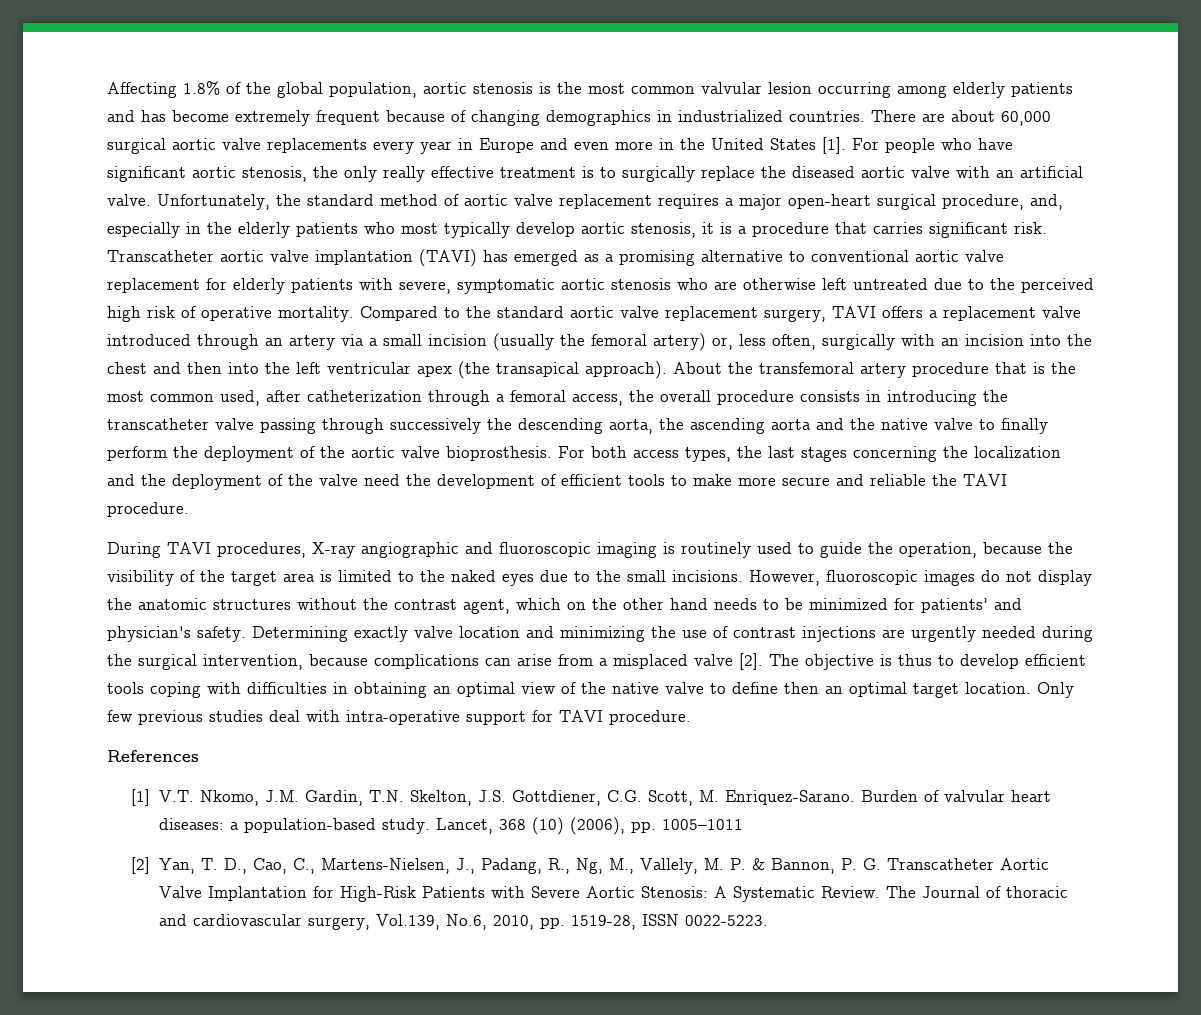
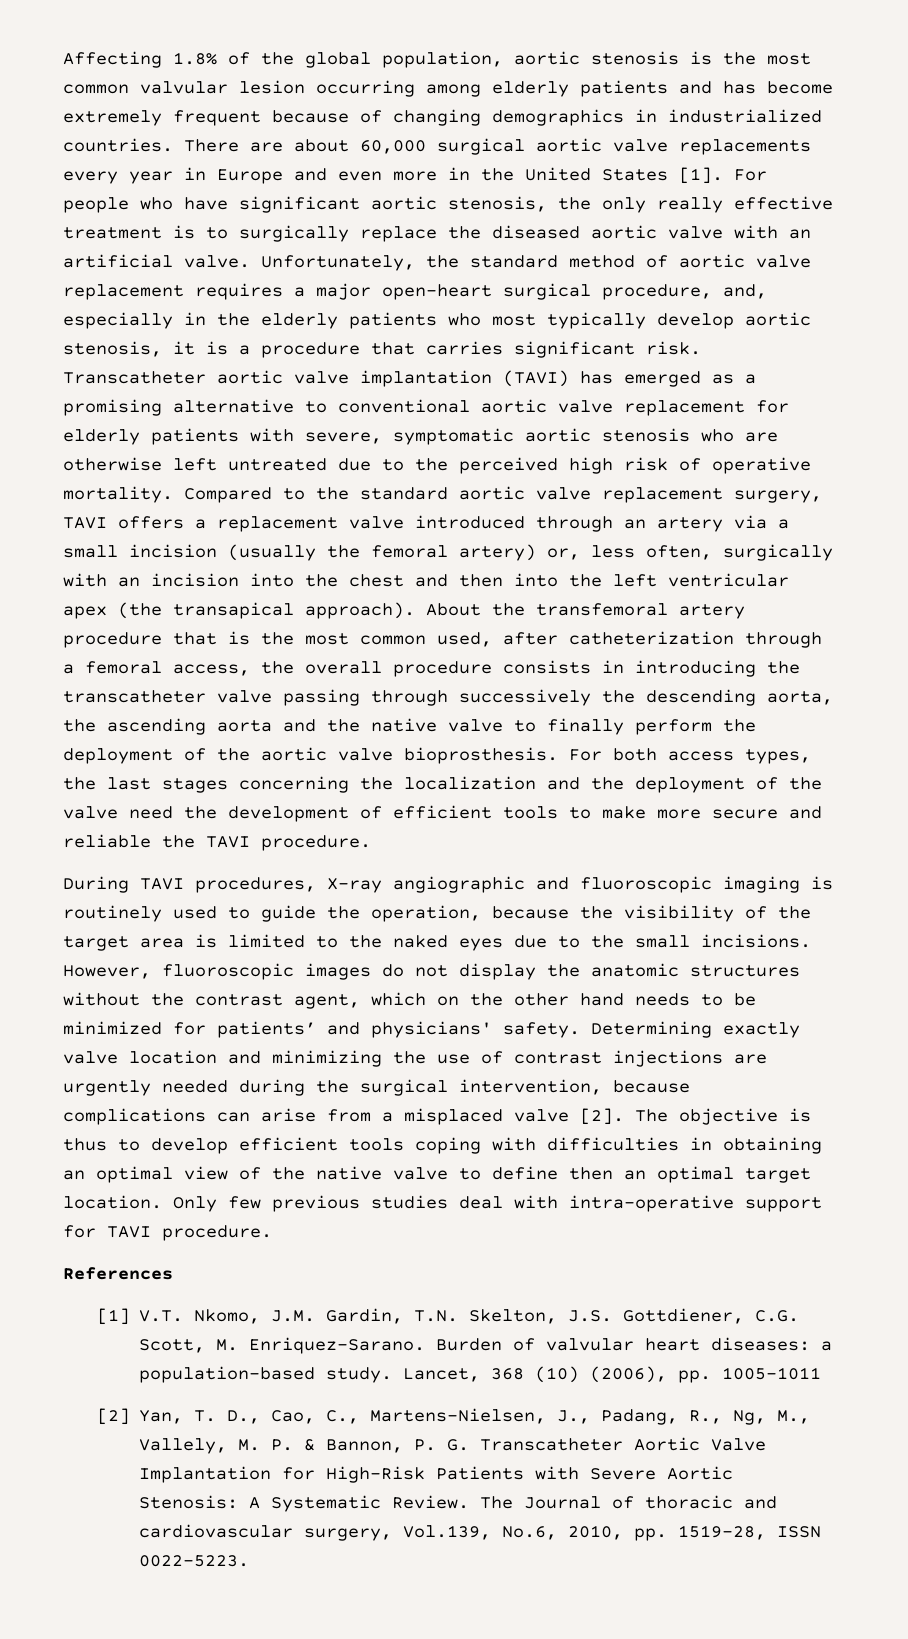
[107,626,191,642] physician's -> [371,1021,492,1038] physicians'

